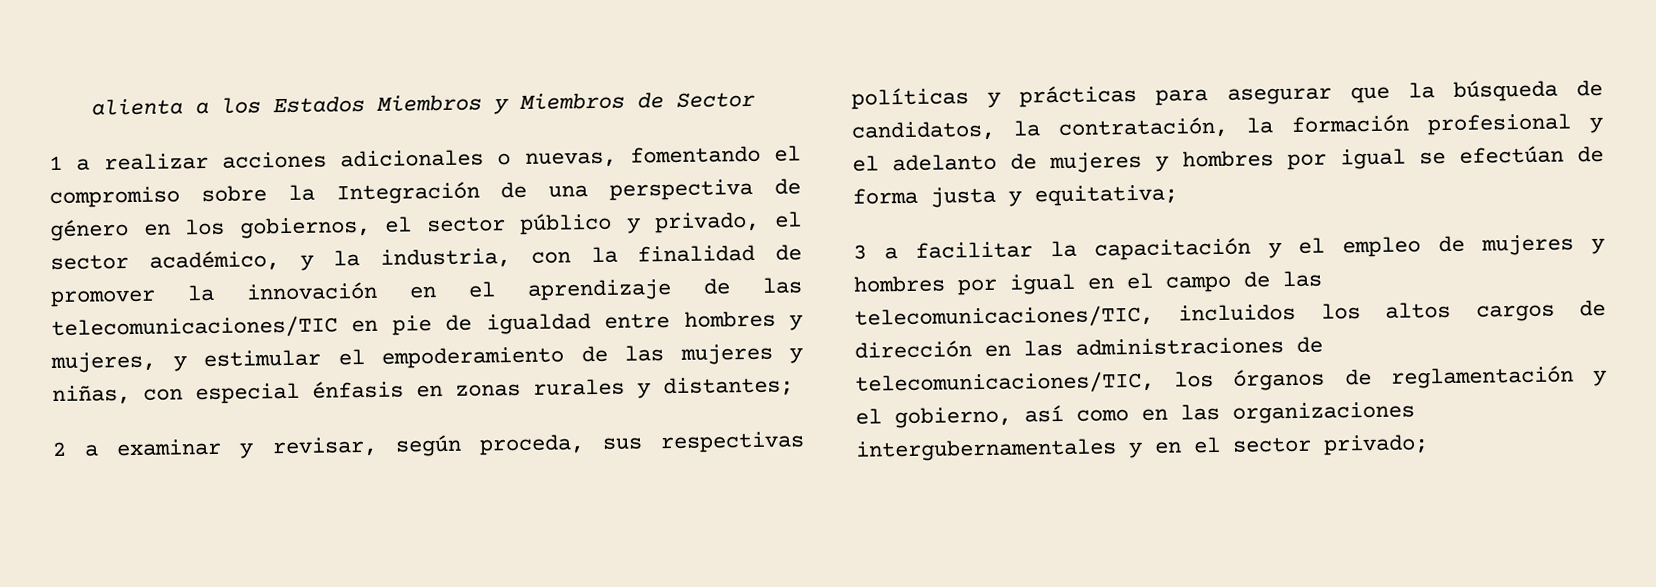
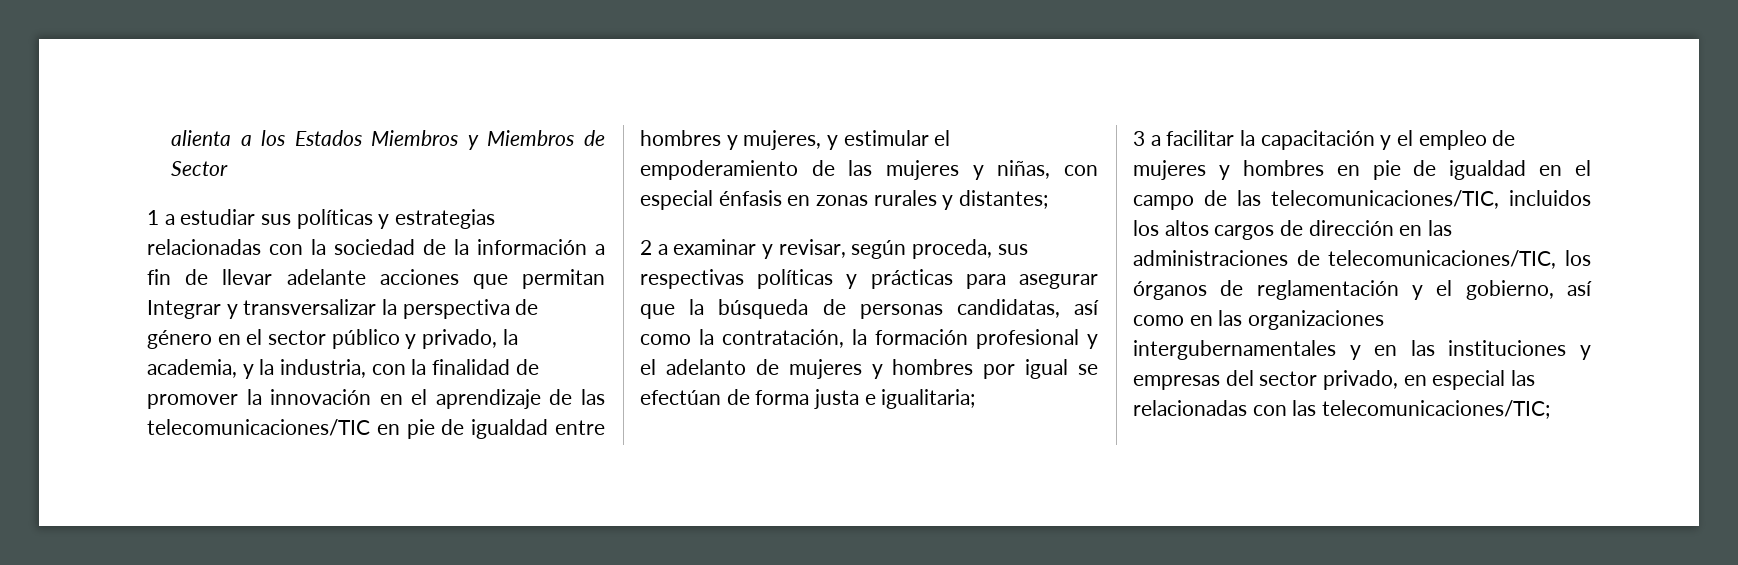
[103,145,801,171] [49,181,589,209] realizar acciones adicionales o nuevas, fomentando el compromiso sobre la Integración de una -> [180,209,496,229] [147,239,605,255] [147,269,605,289] [147,299,398,319] estudiar sus políticas y estrategias relacionadas con la sociedad de la información a fin de llevar adelante acciones que permitan Integrar y transversalizar la
[184,216,371,239] los gobiernos, -> (241, 339) none
[773,211,802,228] [50,250,280,272] el sector académico, -> [502,329,518,345] [147,359,237,378] la academia,
[851,120,996,142] candidatos, -> [859,299,1099,319] [640,334,691,345] personas candidatas, así como
[1008,184,1178,207] y equitativa; -> [864,389,976,409] e igualitaria;
[957,273,1076,296] por igual -> [1336,160,1527,180] en pie de igualdad
[1193,434,1429,456] el sector privado; -> [1410,340,1591,360] [1133,370,1536,390] [1133,400,1551,419] las instituciones y empresas del sector privado, en especial las relacionadas con las telecomunicaciones/TIC;

